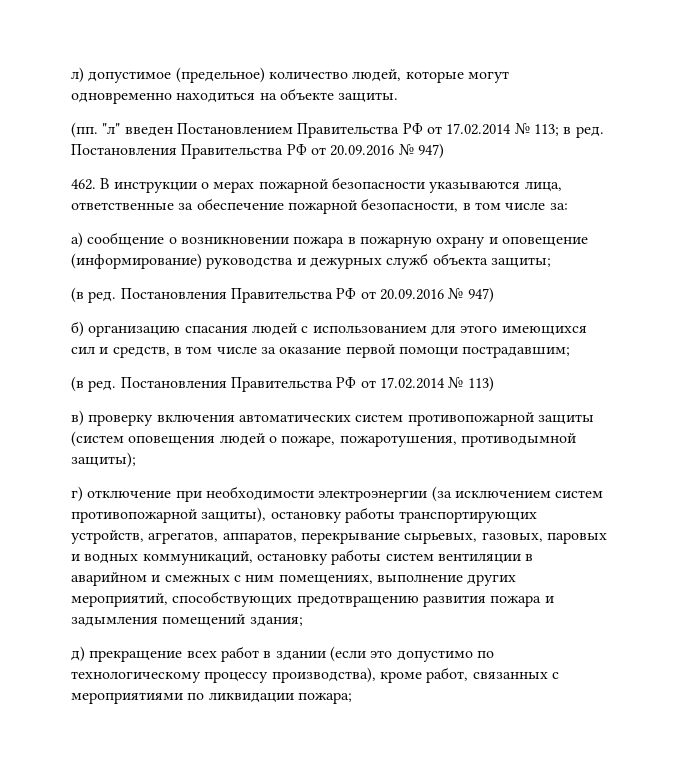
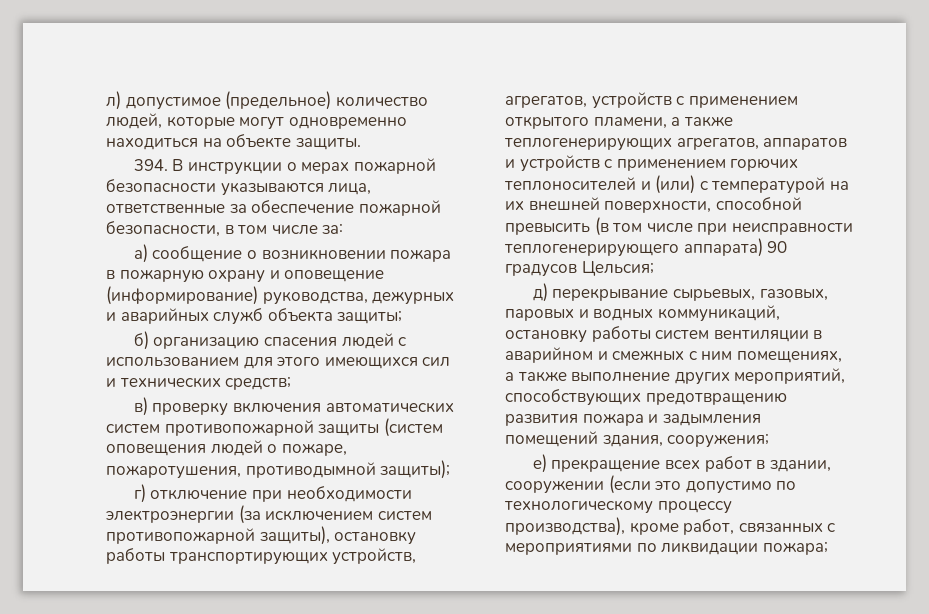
[71,122,604,138] [71,143,444,159] [71,179,96,190] (пп. "л" введен Постановлением Правительства РФ от 17.02.2014 № 113; в ред. Постановления Правительства РФ от 20.09.2016 № 947) // 462. -> [133,159,168,171] 394.
[206,257,382,269] руководства и дежурных -> [262,291,455,305] [106,308,209,324] руководства, дежурных и аварийных
[71,287,494,303] // (в ред. Постановления Правительства РФ от 20.09.2016 № 947) -> (403, 317) none
[184,326,248,333] спасания -> [263,337,337,347] спасения
[112,344,571,358] [71,376,494,392] средств, в том числе за оказание первой помощи пострадавшим; // (в ред. Постановления Правительства РФ от 17.02.2014 № 113) -> [119,377,292,390] технических средств;
[222,532,297,544] аппаратов, -> [591,92,798,109] [505,116,733,129] [504,138,848,151] [505,155,799,172] [504,175,849,194] [505,197,802,213] [505,217,853,236] [504,238,788,257] [505,260,654,277] [532,283,548,302] устройств с применением открытого пламени, а также теплогенерирующих агрегатов, аппаратов и устройств с применением горючих теплоносителей и (или) с температурой на их внешней поверхности, способной превысить (в том числе при неисправности теплогенерирующего аппарата) 90 градусов Цельсия; // д)
(373, 580) none -> [505,371,567,382] а также
[249,616,303,627] [71,646,85,662] здания; // д) -> [602,434,770,448] [532,454,547,473] здания, сооружения; // е)
[275,650,326,661] здании -> [769,460,831,472] [505,480,604,494] здании, сооружении

